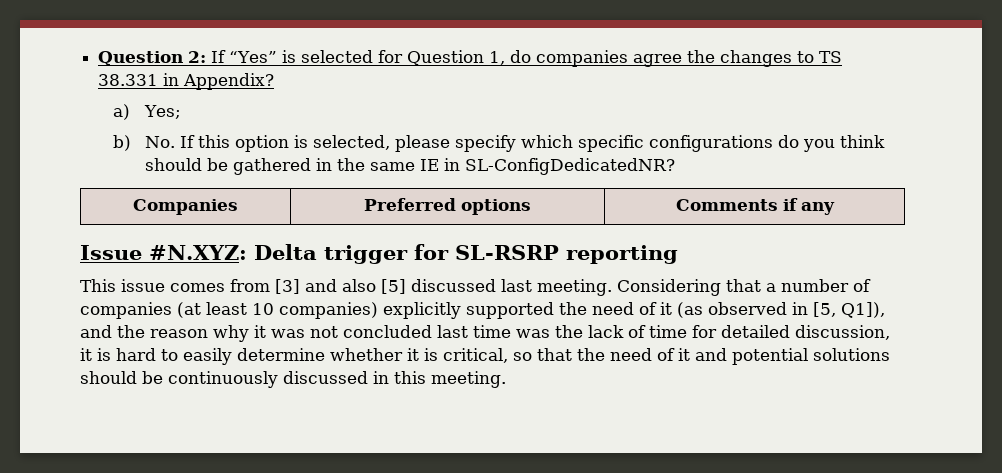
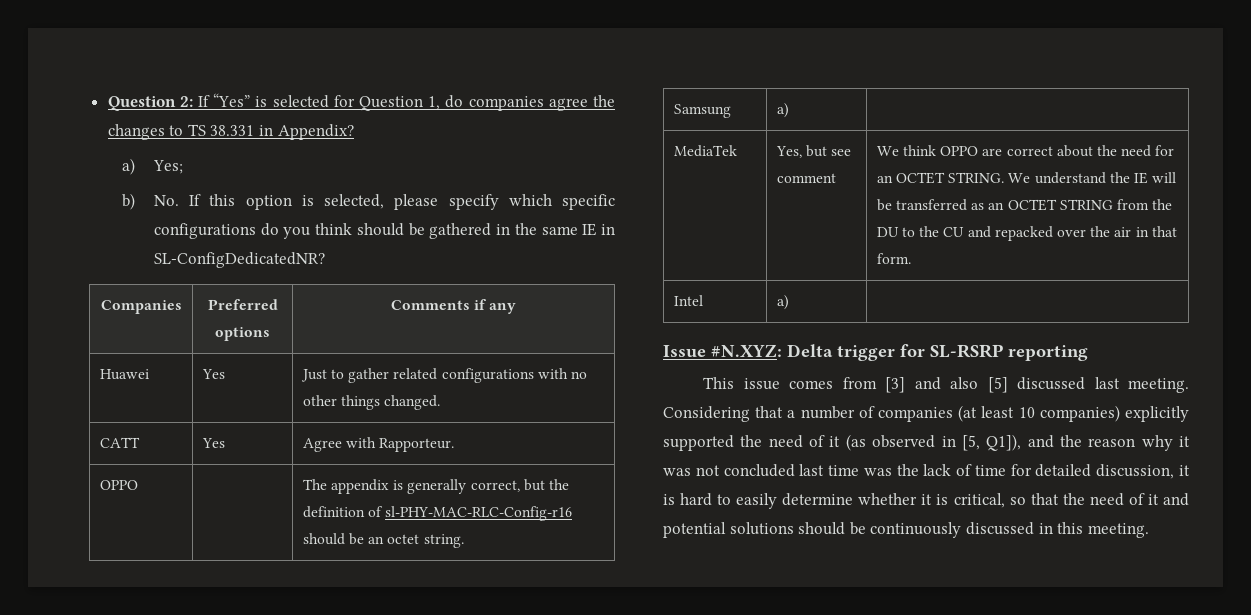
(835, 208) none -> [99,369,149,380] [201,369,225,379] [300,368,587,383] [302,395,441,410] [99,437,140,448] [201,438,225,448] [302,437,455,452] [99,480,138,490] [302,479,569,494] [302,506,573,521] [302,533,464,548] [673,104,731,118] [776,103,789,118] [673,145,737,157] [775,145,852,158] [776,173,836,183] [876,145,1175,157] [876,172,1177,184] [876,199,1173,211] [876,226,1177,241] [876,253,911,264] [673,295,703,306] [776,295,789,310] // Huawei | Yes | Just to gather related configurations with no other things changed. // CATT | Yes | Agree with Rapporteur. // OPPO | | The appendix is generally correct, but the definition of sl-PHY-MAC-RLC-Config-r16 should be an octet string. // Samsung | a) | // MediaTek | Yes, but see comment | We think OPPO are correct about the need for an OCTET STRING. We understand the IE will be transferred as an OCTET STRING from the DU to the CU and repacked over the air in that form. // Intel | a) |

